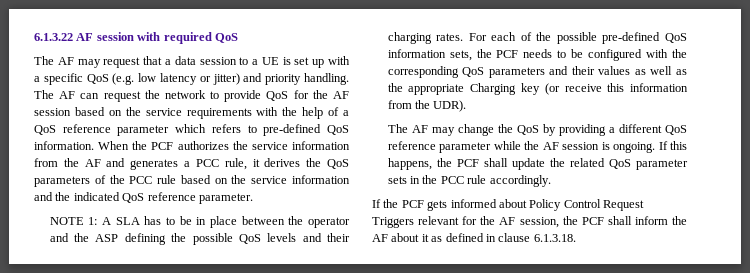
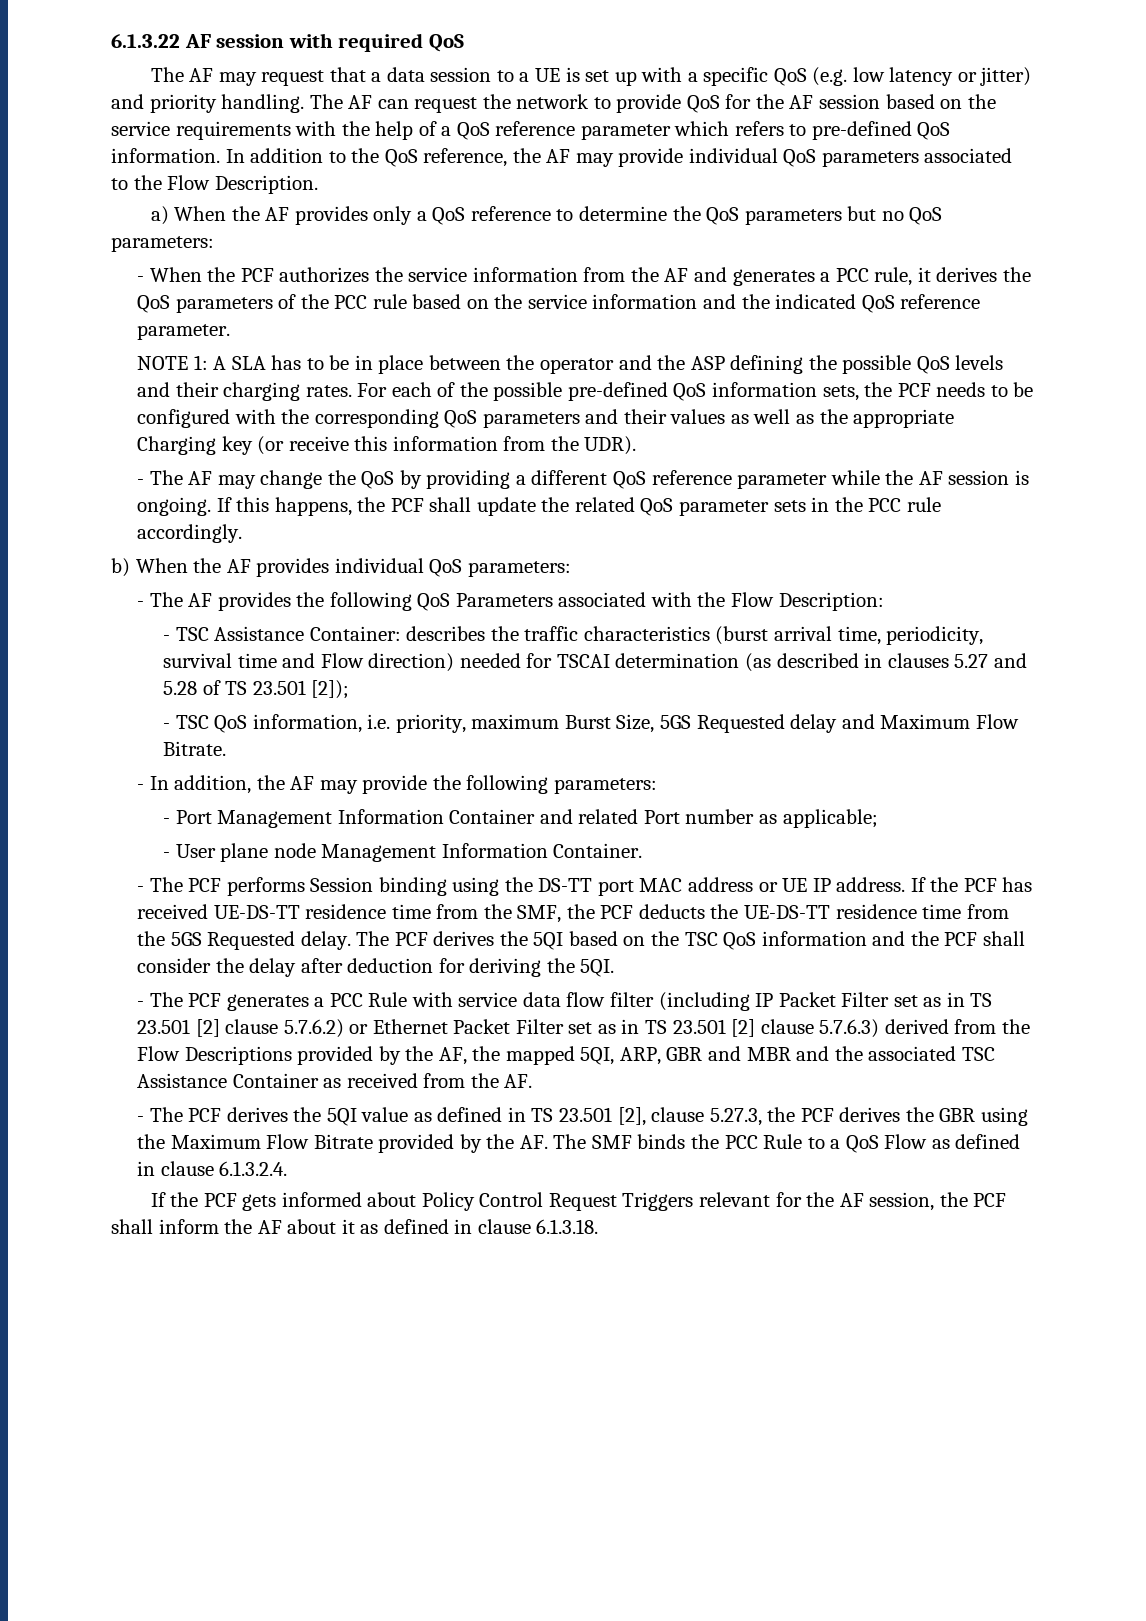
(94, 145) none -> [225,148,1013,167] [111,175,318,194] [150,206,943,225] [111,236,214,252] [137,276,145,282] In addition to the QoS reference, the AF may provide individual QoS parameters associated to the Flow Description. // a) When the AF provides only a QoS reference to determine the QoS parameters but no QoS parameters: // -
(467, 106) none -> [137,479,145,485] -
(551, 181) none -> [111,558,571,577] [137,592,884,611] [163,626,984,645] [163,653,1027,672] [163,680,350,699] [163,714,1019,733] [163,741,227,756] [137,775,657,794] [163,809,878,828] [163,843,643,862] [137,877,1033,896] [137,904,1009,923] [137,931,1025,950] [137,958,615,977] [137,992,993,1011] [137,1019,1030,1038] [137,1046,995,1065] [137,1073,533,1088] [137,1107,1028,1126] [137,1134,1021,1153] [137,1161,288,1176] // b) When the AF provides individual QoS parameters: // - The AF provides the following QoS Parameters associated with the Flow Description: // - TSC Assistance Container: describes the traffic characteristics (burst arrival time, periodicity, survival time and Flow direction) needed for TSCAI determination (as described in clauses 5.27 and 5.28 of TS 23.501 [2]); // - TSC QoS information, i.e. priority, maximum Burst Size, 5GS Requested delay and Maximum Flow Bitrate. // - In addition, the AF may provide the following parameters: // - Port Management Information Container and related Port number as applicable; // - User plane node Management Information Container. // - The PCF performs Session binding using the DS-TT port MAC address or UE IP address. If the PCF has received UE-DS-TT residence time from the SMF, the PCF deducts the UE-DS-TT residence time from the 5GS Requested delay. The PCF derives the 5QI based on the TSC QoS information and the PCF shall consider the delay after deduction for deriving the 5QI. // - The PCF generates a PCC Rule with service data flow filter (including IP Packet Filter set as in TS 23.501 [2] clause 5.7.6.2) or Ethernet Packet Filter set as in TS 23.501 [2] clause 5.7.6.3) derived from the Flow Descriptions provided by the AF, the mapped 5QI, ARP, GBR and MBR and the associated TSC Assistance Container as received from the AF. // - The PCF derives the 5QI value as defined in TS 23.501 [2], clause 5.27.3, the PCF derives the GBR using the Maximum Flow Bitrate provided by the AF. The SMF binds the PCC Rule to a QoS Flow as defined in clause 6.1.3.2.4.

